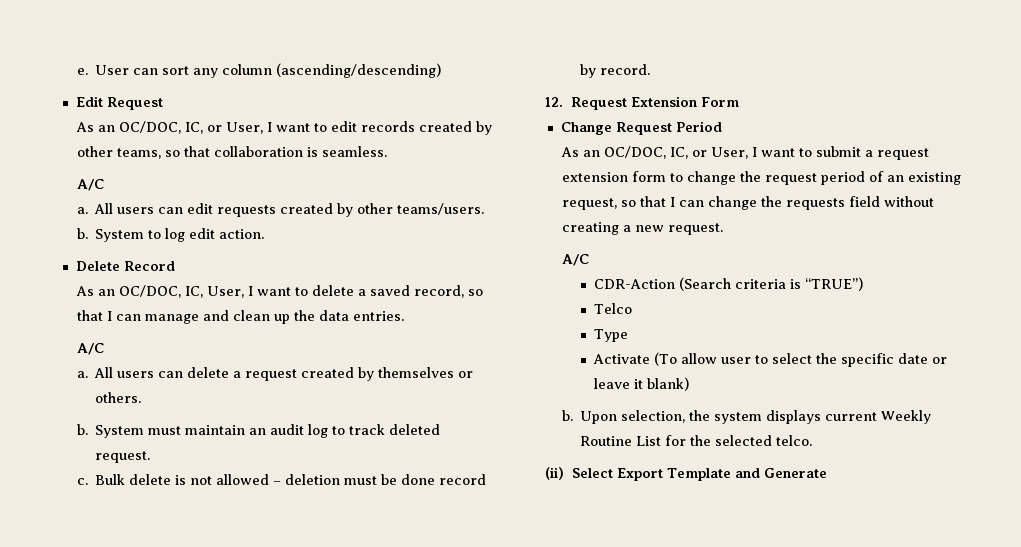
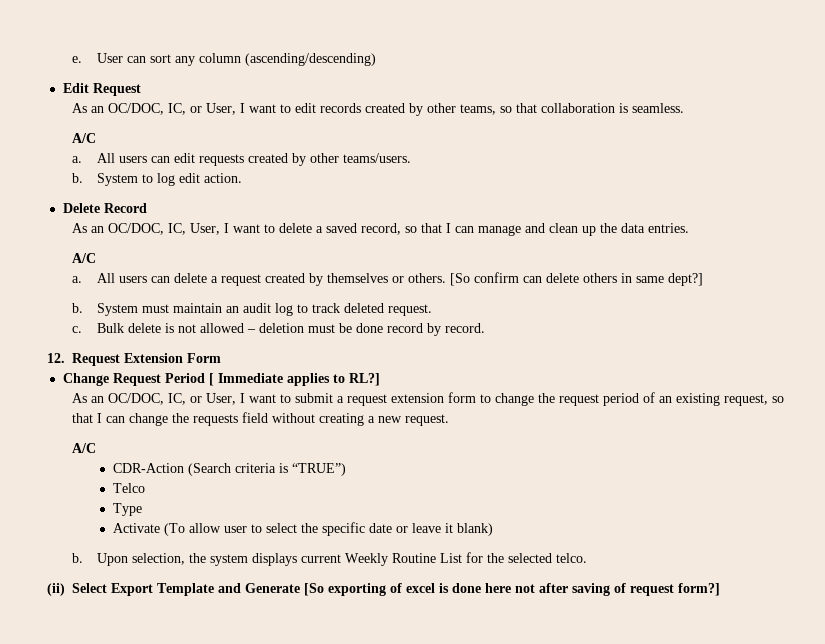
(141, 397) none -> [450,272,704,286] [So confirm can delete others in same dept?]
(723, 126) none -> [208,373,380,386] [ Immediate applies to RL?]
(827, 473) none -> [304,583,721,596] [So exporting of excel is done here not after saving of request form?]

